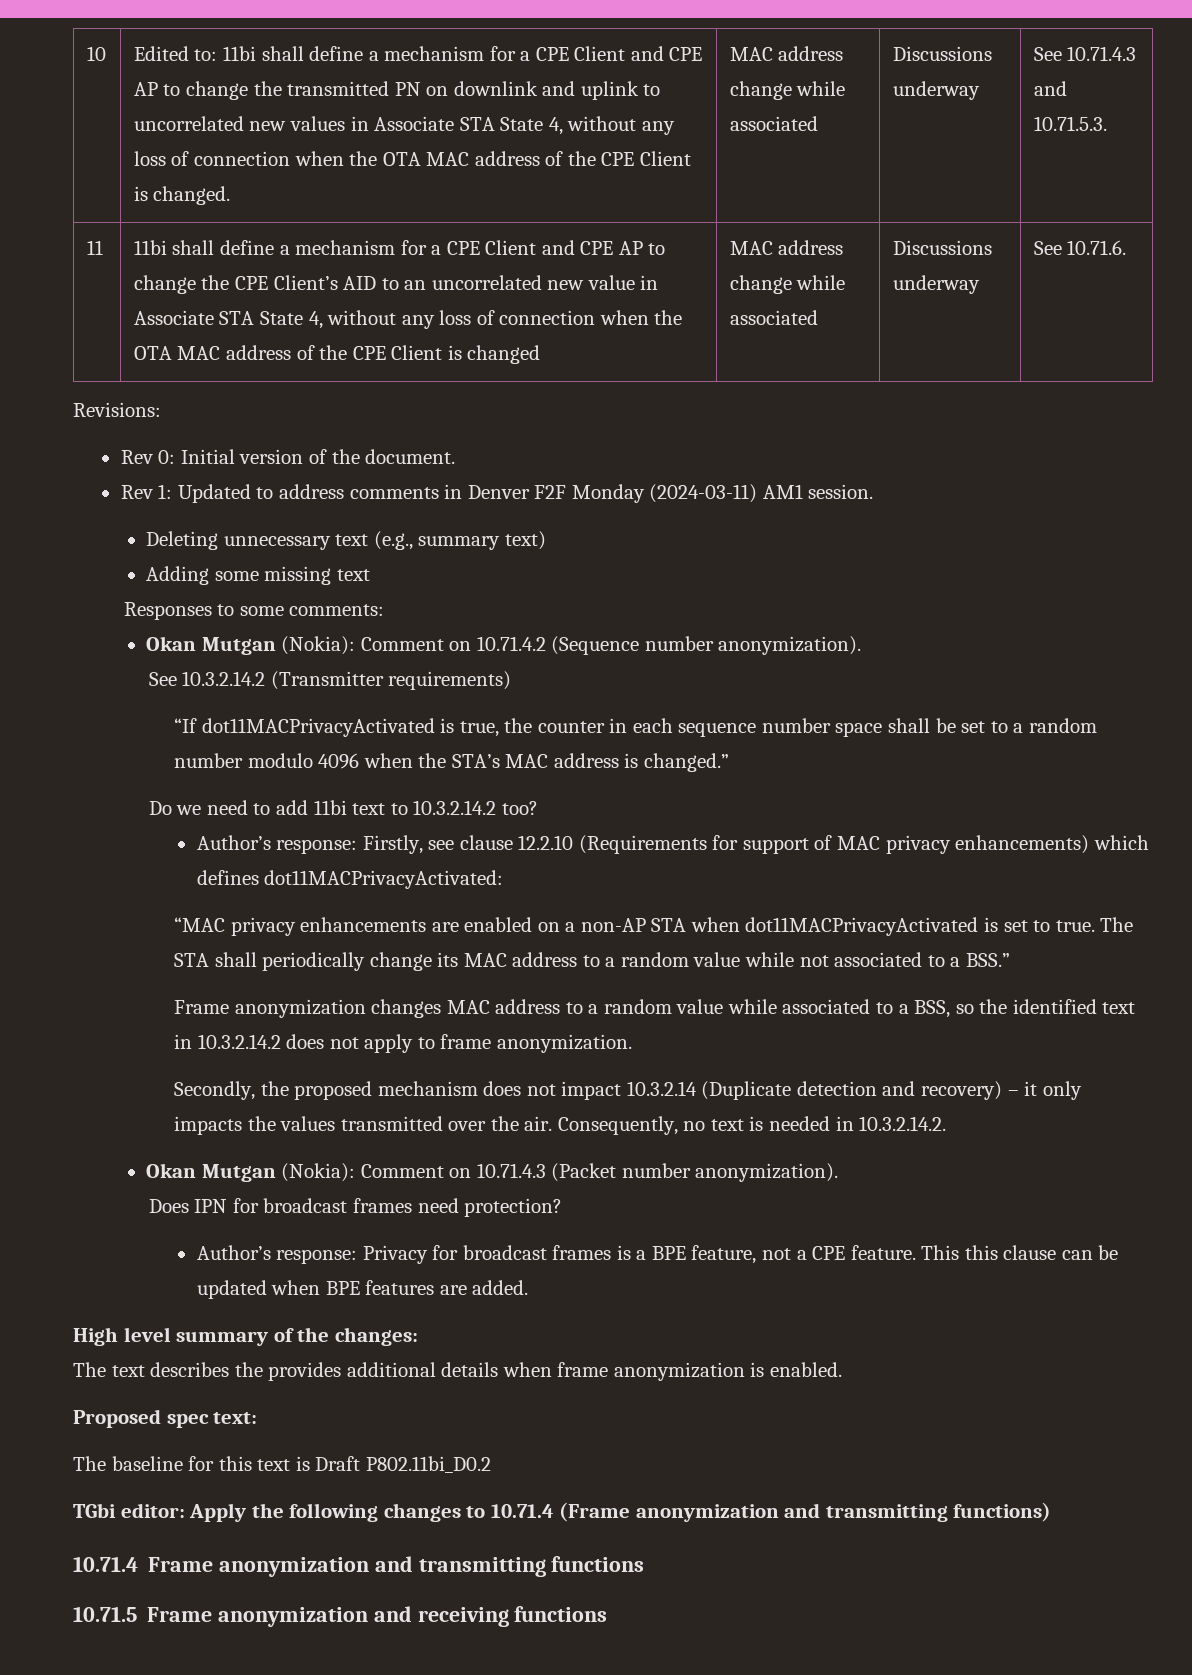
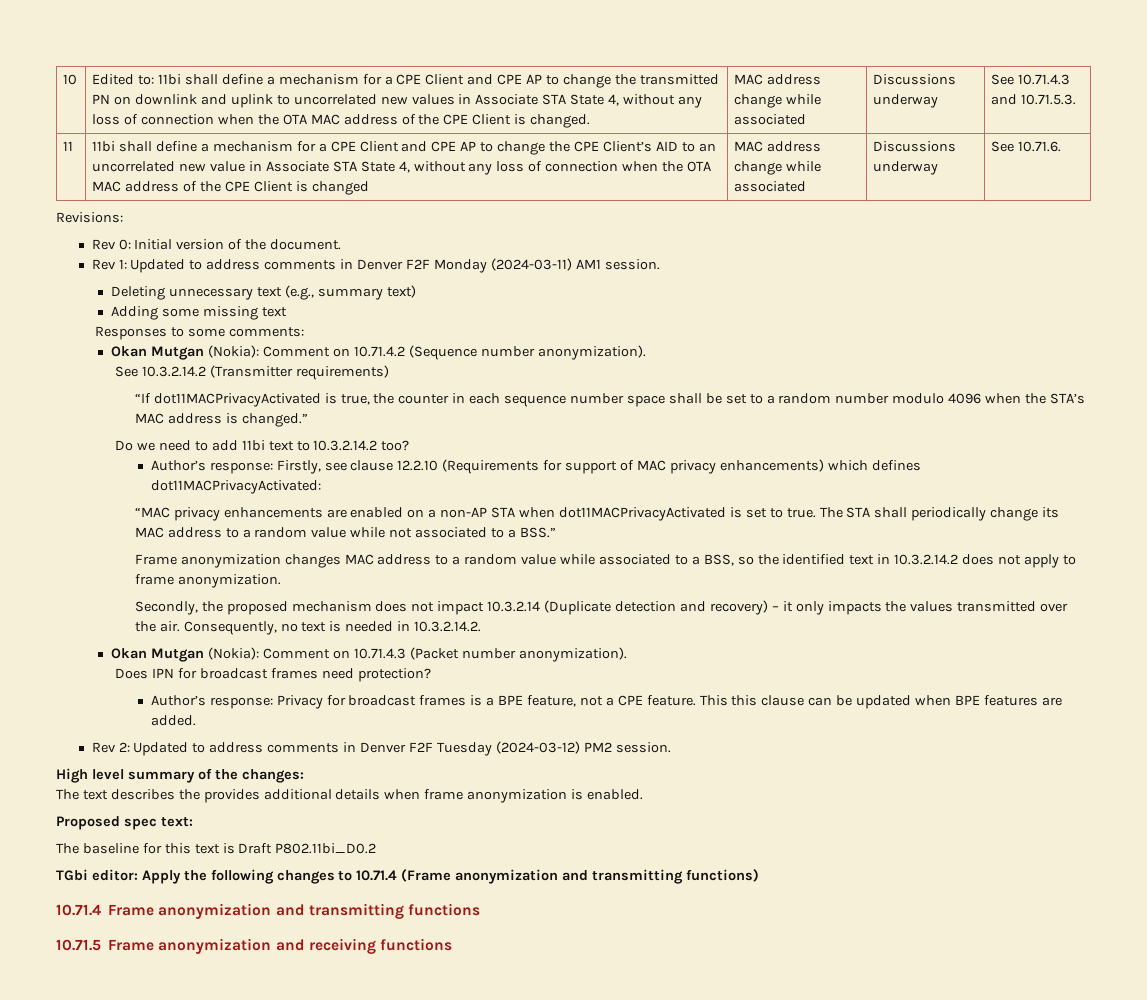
(529, 1287) none -> [91,741,671,756] // Rev 2: Updated to address comments in Denver F2F Tuesday (2024-03-12) PM2 session.

